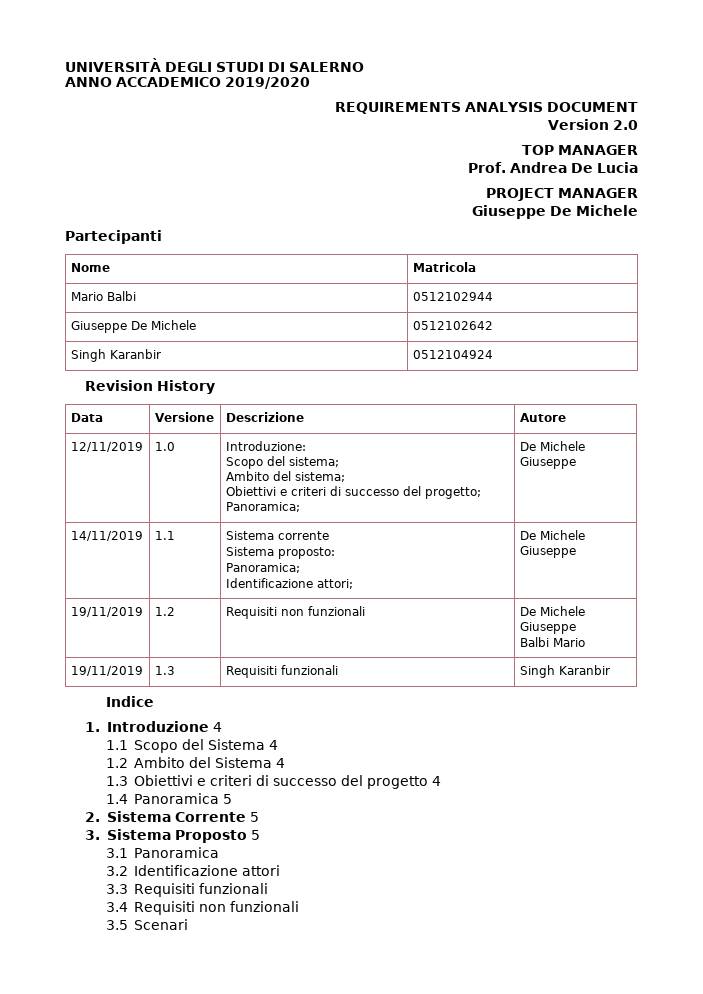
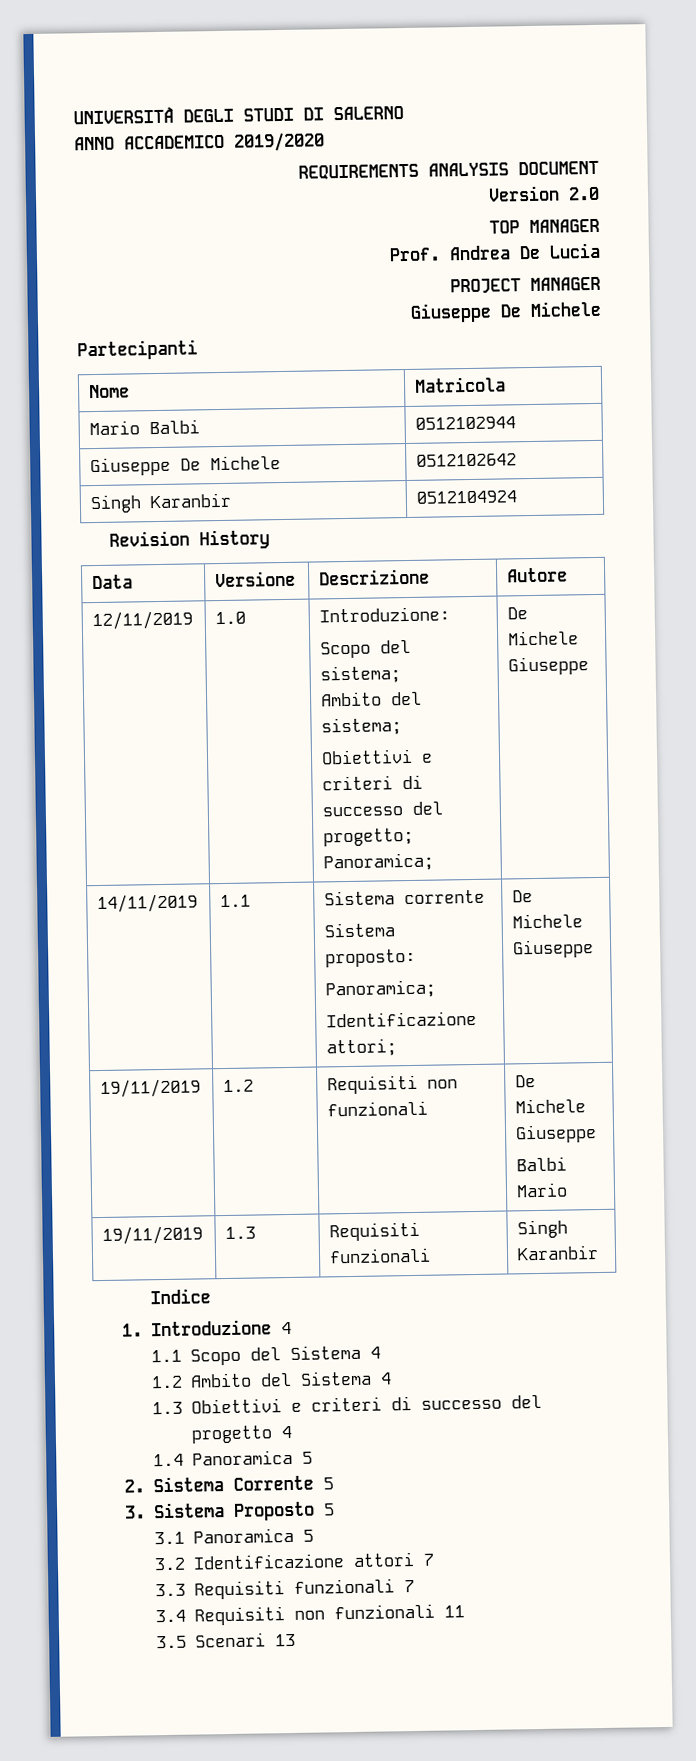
(220, 852) none -> [302,1529,314,1542] 5
(281, 870) none -> [422,1553,435,1566] 7
(269, 888) none -> [403,1580,415,1593] 7
(300, 906) none -> [443,1605,465,1618] 11
(189, 924) none -> [274,1633,296,1647] 13

